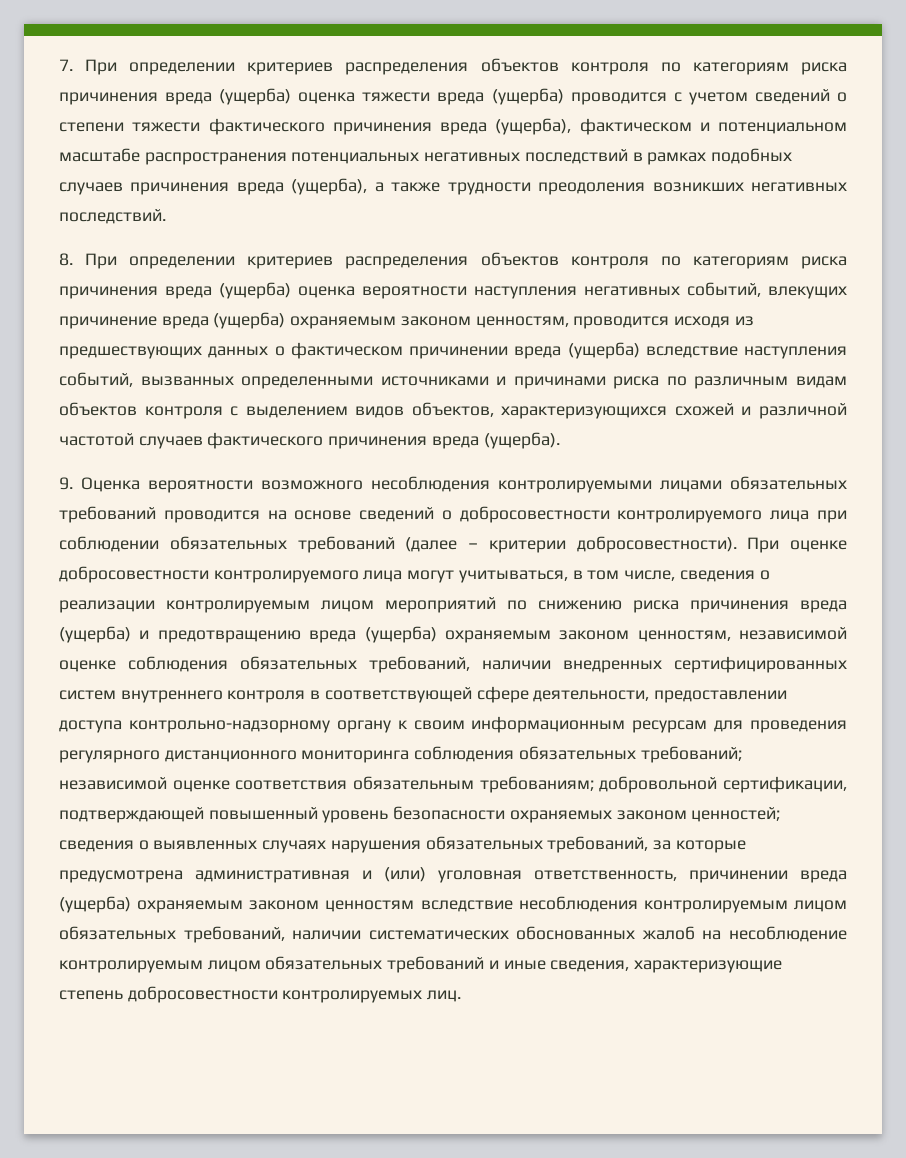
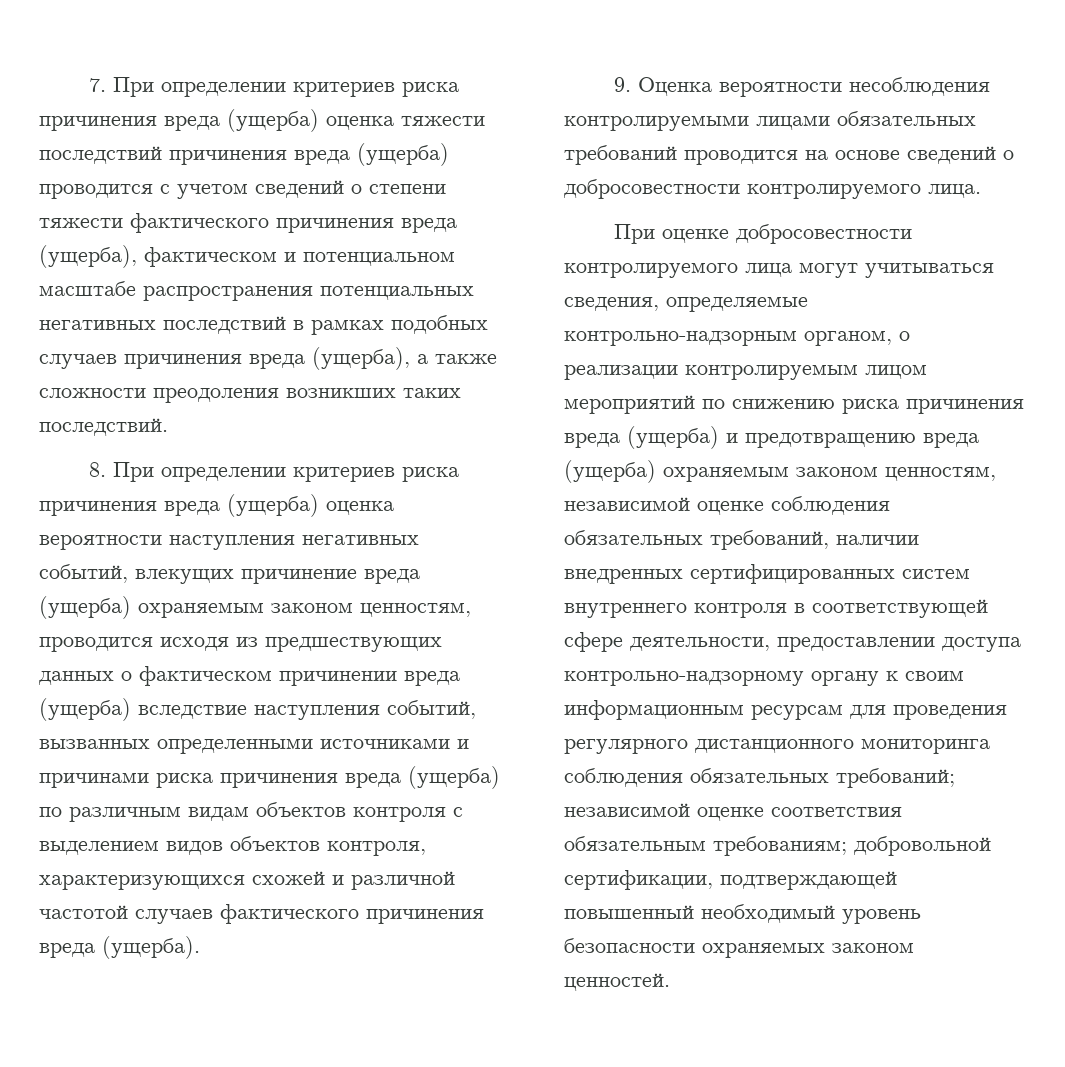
[345,58,789,75] распределения объектов контроля по категориям -> (396, 89) none
(431, 97) none -> [39,146,287,165] последствий причинения
[447,182,531,195] трудности -> [39,388,146,398] сложности
[751,182,848,192] негативных -> [403,388,461,398] таких
[345,252,789,269] распределения объектов контроля по категориям -> (396, 474) none
(660, 382) none -> [220,766,500,789] причинения вреда (ущерба)
[411,402,494,417] объектов, -> [230,836,426,856] объектов контроля,
[261,480,363,490] возможного -> (843, 89) none
[770,510,848,523] [59,536,737,553] лица при соблюдении обязательных требований (далее – критерии добросовестности). -> [928,184,981,198] лица. //
[458,570,755,583] учитываться, в том числе, сведения -> [865,263,994,278] [564,297,808,312] [564,331,892,346] учитываться сведения, определяемые контрольно-надзорным органом,
(318, 813) none -> [701,904,835,923] необходимый
[691,807,781,822] [59,836,746,853] [59,867,847,883] [59,896,847,913] [59,926,847,943] [59,956,783,973] [59,986,462,1003] ценностей; сведения о выявленных случаях нарушения обязательных требований, за которые предусмотрена административная и (или) уголовная ответственность, причинении вреда (ущерба) охраняемым законом ценностям вследствие несоблюдения контролируемым лицом обязательных требований, наличии систематических обоснованных жалоб на несоблюдение контролируемым лицом обязательных требований и иные сведения, характеризующие степень добросовестности контролируемых лиц. -> [564,973,670,991] ценностей.

